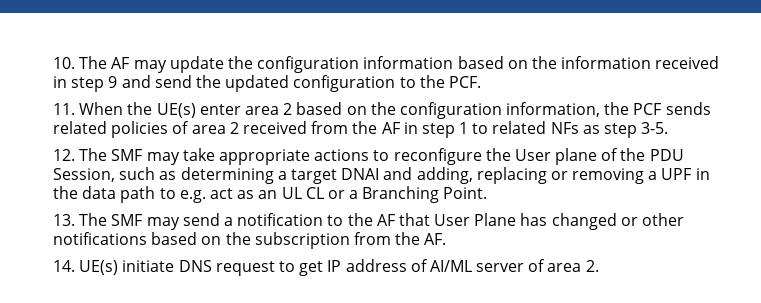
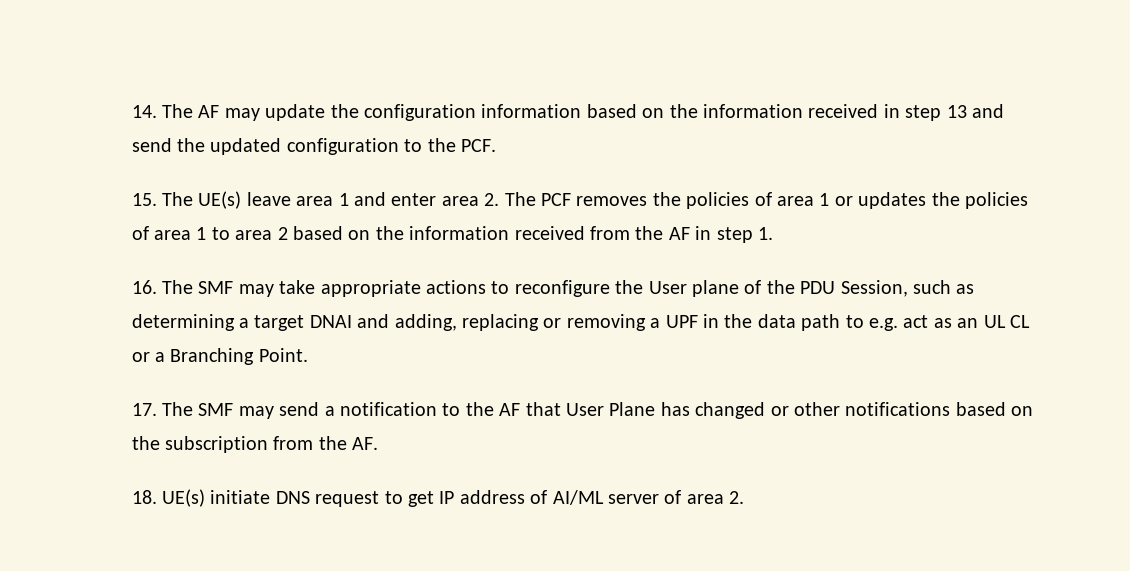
[53,57,76,69] 10. -> [131,105,157,118] 14.
[108,76,118,88] 9 -> [946,105,967,118] 13
[53,102,241,118] 11. When the UE(s) enter -> [131,191,1028,209] [131,226,230,240] 15. The UE(s) leave area 1 and enter area 2. The PCF removes the policies of area 1 or updates the policies of area 1 to
[399,102,711,119] [53,121,239,138] configuration information, the PCF sends related policies of area 2 -> [409,226,510,240] information
[459,121,669,138] [53,149,76,161] 1 to related NFs as step 3-5. // 12. -> [757,227,773,240] [131,280,157,294] 1. // 16.
[53,214,76,226] 13. -> [131,403,157,416] 17.
[53,260,76,272] 14. -> [131,490,157,504] 18.

